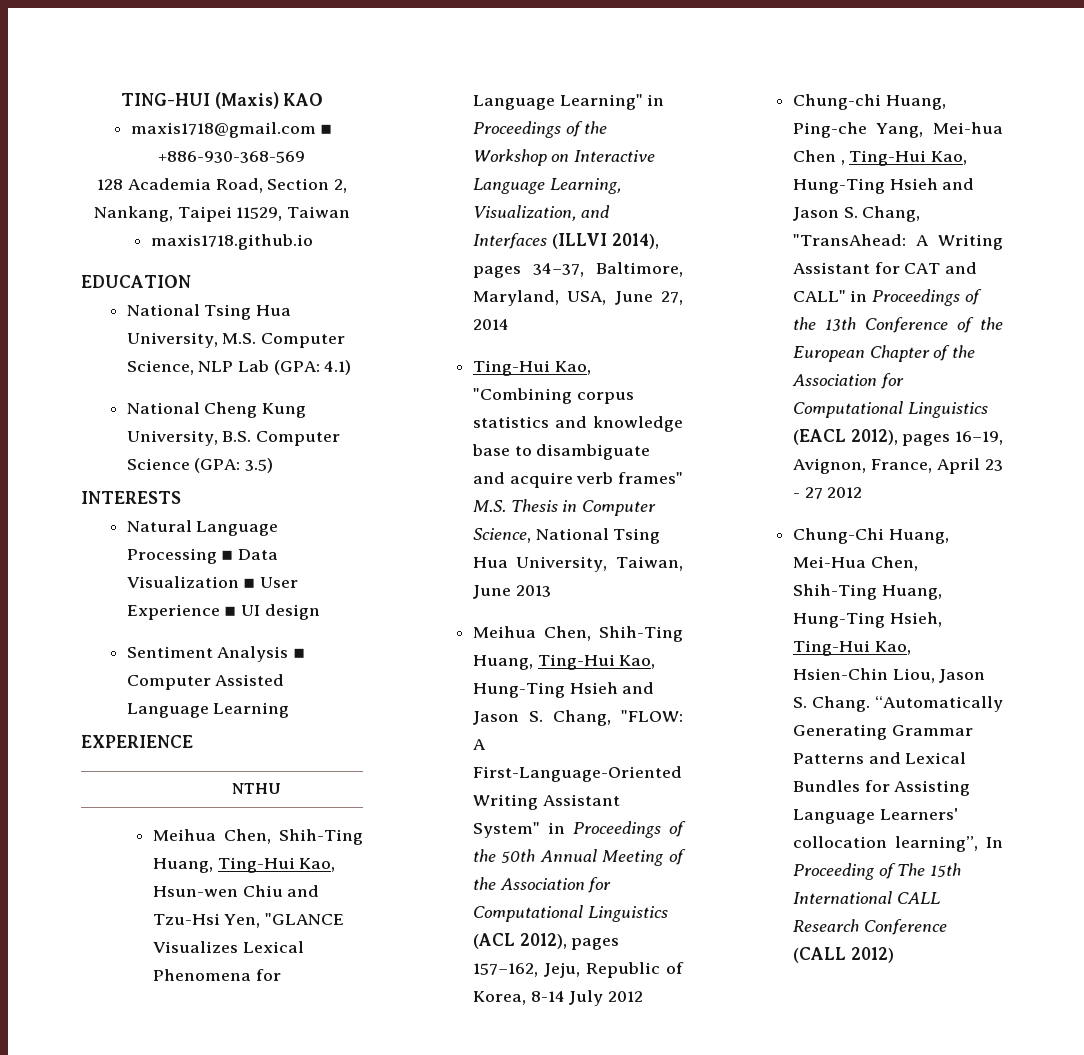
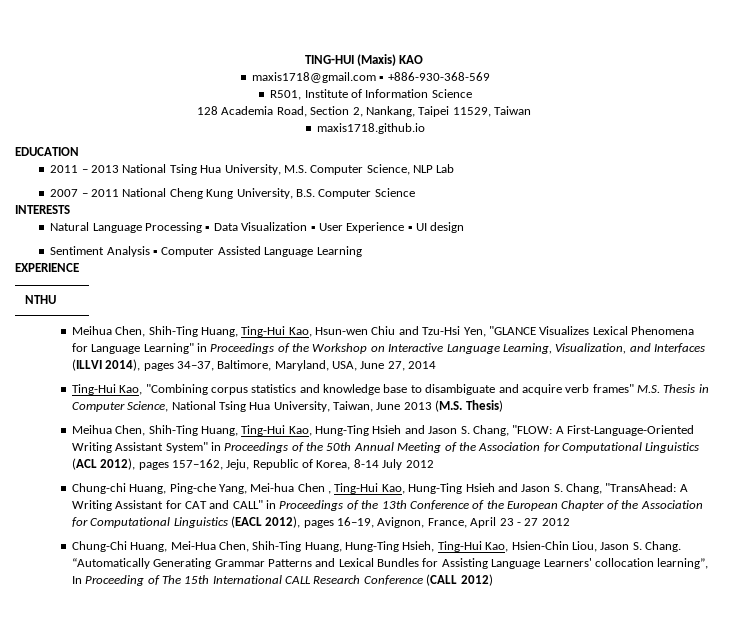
(306, 157) none -> [270,89,472,100] // R501, Institute of Information Science
(191, 281) none -> [50,165,120,173] 2011 – 2013
[273,360,352,375] (GPA: 4.1) // -> [50,189,120,197] // 2007 – 2011
[194,458,273,473] (GPA: 3.5) -> (415, 192) none
(551, 591) none -> [435,400,503,412] (M.S. Thesis)

